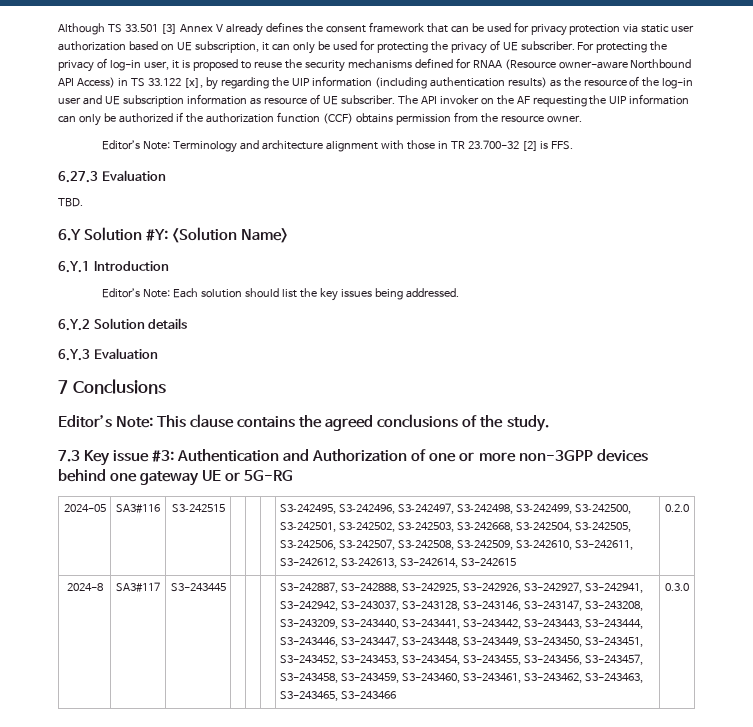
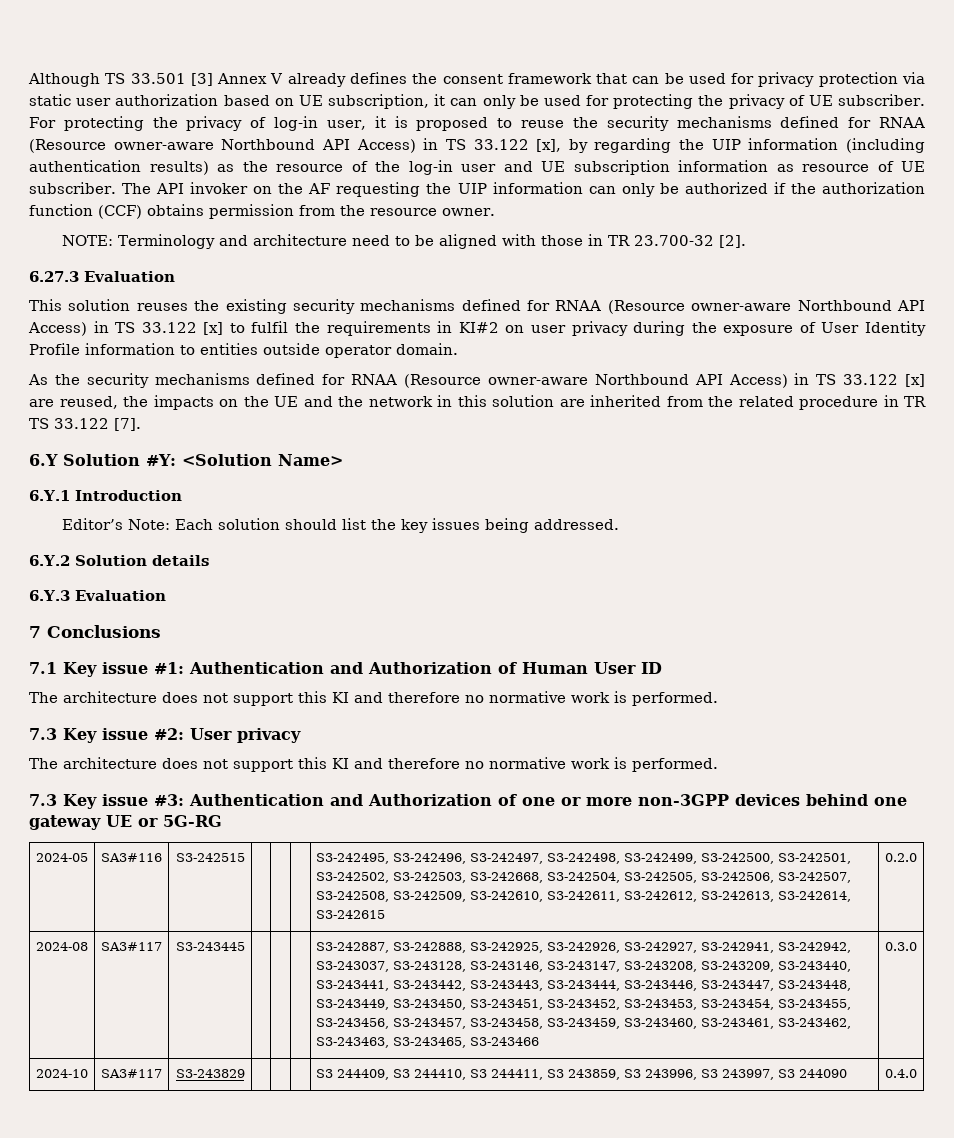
[101,140,170,150] Editor’s Note: -> [62,235,114,246] NOTE:
[325,141,378,152] alignment -> [352,234,498,249] need to be aligned
[521,141,574,151] [2] is FFS. -> [719,235,747,248] [2].
[58,198,83,207] TBD. -> [29,299,925,314] [28,321,926,336] [29,343,458,358] [28,373,926,388] [29,395,926,410] [29,418,141,431] This solution reuses the existing security mechanisms defined for RNAA (Resource owner-aware Northbound API Access) in TS 33.122 [x] to fulfil the requirements in KI#2 on user privacy during the exposure of User Identity Profile information to entities outside operator domain. // As the security mechanisms defined for RNAA (Resource owner-aware Northbound API Access) in TS 33.122 [x] are reused, the impacts on the UE and the network in this solution are inherited from the related procedure in TR TS 33.122 [7].
[58,414,549,432] Editor’s Note: This clause contains the agreed conclusions of the study. -> [29,662,662,677] [29,691,718,706] [29,728,301,743] [29,757,718,772] 7.1 Key issue #1: Authentication and Authorization of Human User ID // The architecture does not support this KI and therefore no normative work is performed. // 7.3 Key issue #2: User privacy // The architecture does not support this KI and therefore no normative work is performed.
[66,583,103,591] 2024-8 -> [36,942,88,951] 2024-08
(689, 587) none -> [36,1069,88,1078] [101,1069,162,1078] [175,1069,245,1078] [316,1069,848,1080] [885,1069,917,1078] // 2024-10 | SA3#117 | S3-243829 | | | | S3 244409, S3 244410, S3 244411, S3 243859, S3 243996, S3 243997, S3 244090 | 0.4.0

